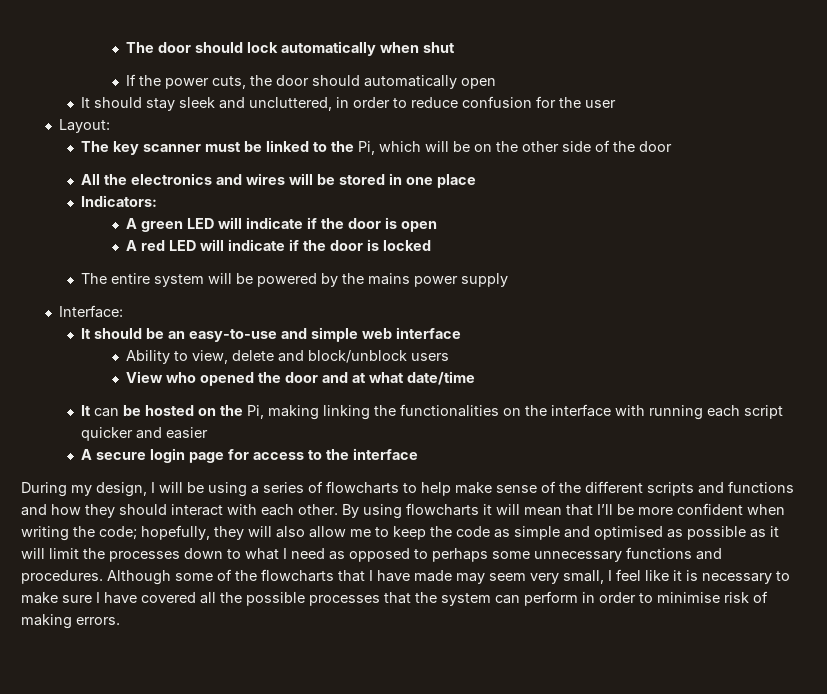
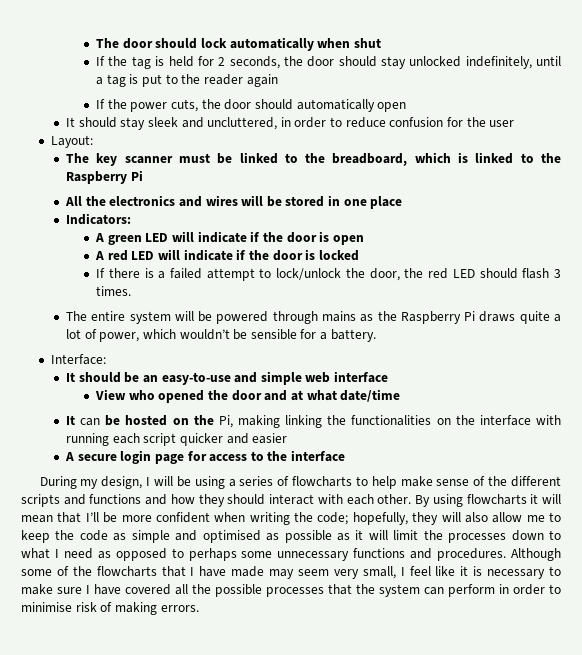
(455, 47) none -> [96,56,561,69] [96,74,278,87] // If the tag is held for 2 seconds, the door should stay unlocked indefinitely, until a tag is put to the reader again
[358,140,673,155] Pi, which will be on the other side of the door -> [332,152,561,166] [65,170,143,184] breadboard, which is linked to the Raspberry Pi
(431, 245) none -> [96,268,561,281] [96,286,132,296] // If there is a failed attempt to lock/unlock the door, the red LED should flash 3 times.
[321,273,509,287] by the mains power supply -> [272,311,561,324] [65,329,376,342] through mains as the Raspberry Pi draws quite a lot of power, which wouldn’t be sensible for a battery.
[125,350,449,364] // Ability to view, delete and block/unblock users -> (389, 377) none

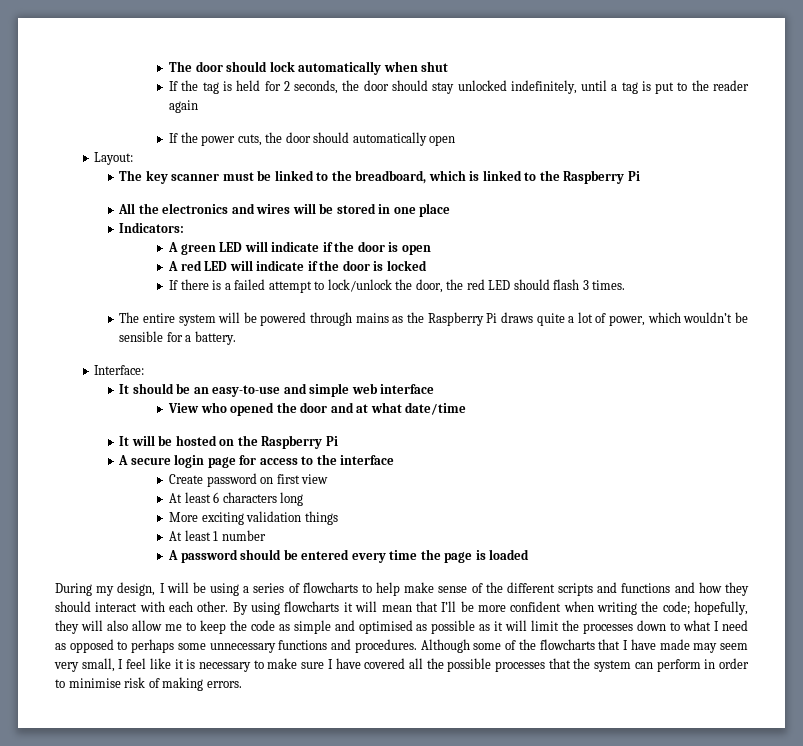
[65,117,515,130] // It should stay sleek and uncluttered, in order to reduce confusion for the user -> (456, 140) none
[80,418,101,426] can -> [131,435,155,446] will
[218,415,561,428] [65,433,288,446] Pi, making linking the functionalities on the interface with running each script quicker and easier -> [261,435,338,449] Raspberry Pi
(346, 456) none -> [169,473,329,487] [169,492,304,506] [169,511,338,525] [169,530,266,541] [168,549,530,563] // Create password on first view // At least 6 characters long // More exciting validation things // At least 1 number // A password should be entered every time the page is loaded

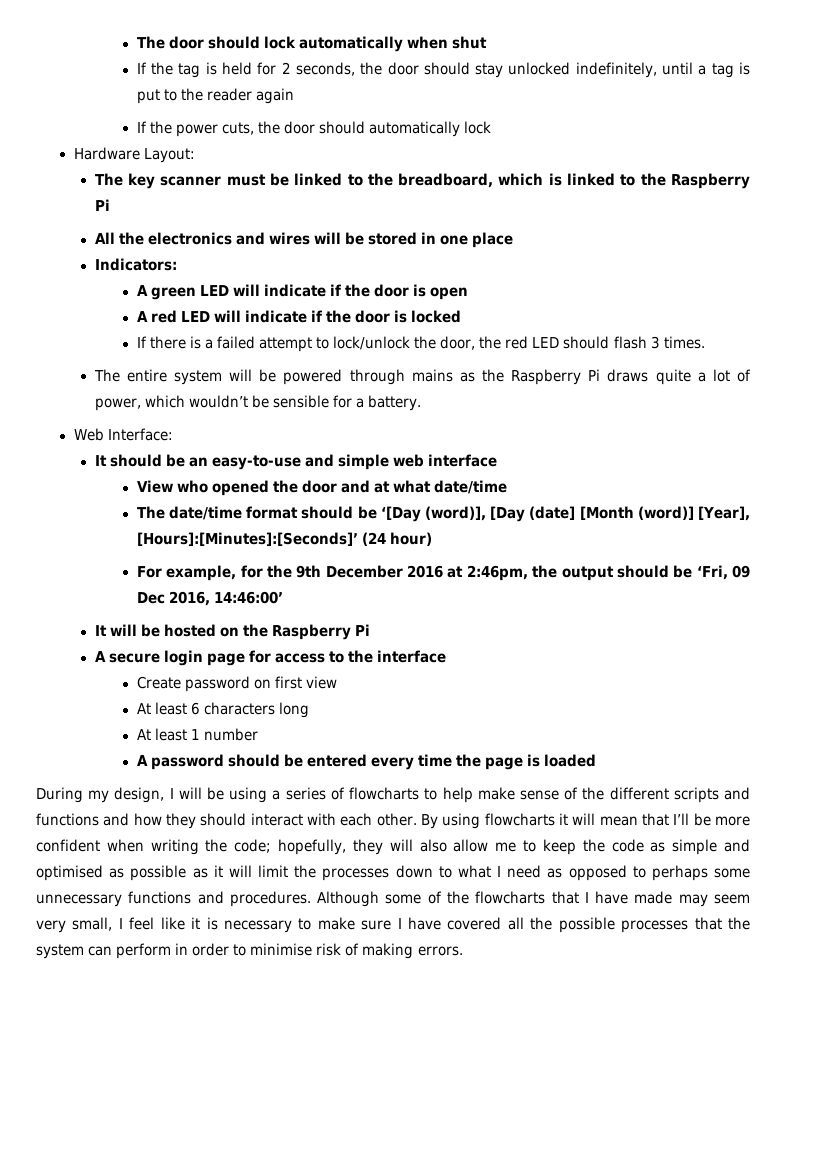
[429,135,456,146] open // -> [464,121,492,134] [73,147,140,160] lock // Hardware
(236, 338) none -> [73,428,104,441] Web
(467, 408) none -> [136,506,751,522] [136,532,432,546] [136,565,750,581] [136,591,283,606] // The date/time format should be ‘[Day (word)], [Day (date] [Month (word)] [Year], [Hours]:[Minutes]:[Seconds]’ (24 hour) // For example, for the 9th December 2016 at 2:46pm, the output should be ‘Fri, 09 Dec 2016, 14:46:00’
[169,511,338,525] // More exciting validation things -> (310, 710) none

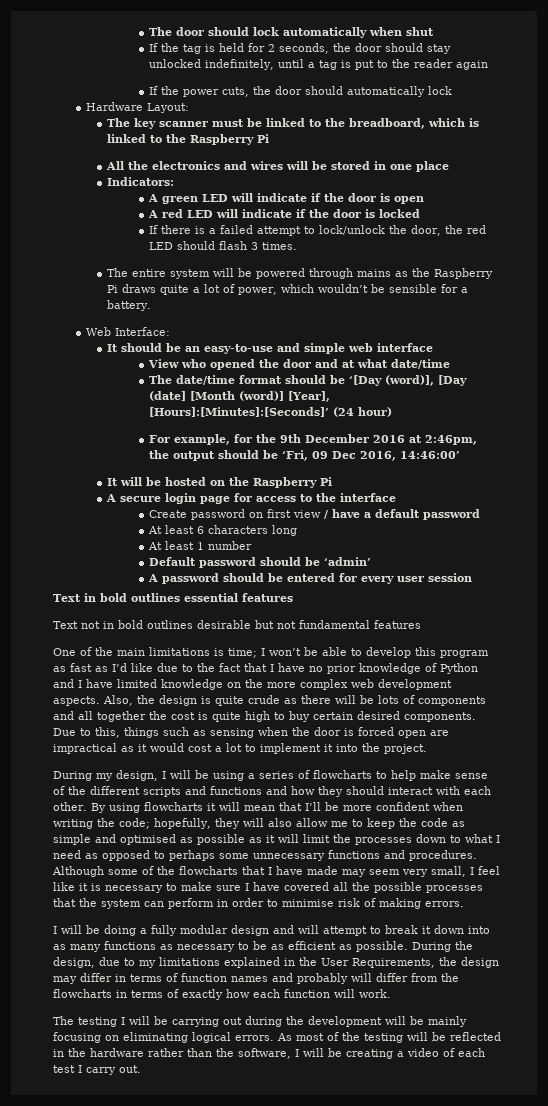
(338, 682) none -> [324,509,481,520] / have a default password
(258, 734) none -> [149,557,372,568] // Default password should be ‘admin’
[371,754,597,770] every time the page is loaded -> [339,573,473,584] [53,593,293,602] [53,620,421,629] [53,647,489,658] [53,663,478,674] [53,679,452,690] [53,695,486,706] [53,711,476,722] [53,727,449,738] [53,743,427,754] for every user session // Text in bold outlines essential features // Text not in bold outlines desirable but not fundamental features // One of the main limitations is time; I won’t be able to develop this program as fast as I’d like due to the fact that I have no prior knowledge of Python and I have limited knowledge on the more complex web development aspects. Also, the design is quite crude as there will be lots of components and all together the cost is quite high to buy certain desired components. Due to this, things such as sensing when the door is forced open are impractical as it would cost a lot to implement it into the project.
(463, 951) none -> [53,925,490,936] [53,941,473,952] [53,957,499,968] [53,973,459,984] [53,989,391,1000] [53,1016,467,1027] [53,1032,501,1043] [53,1048,485,1059] [53,1065,141,1075] // I will be doing a fully modular design and will attempt to break it down into as many functions as necessary to be as efficient as possible. During the design, due to my limitations explained in the User Requirements, the design may differ in terms of function names and probably will differ from the flowcharts in terms of exactly how each function will work. // The testing I will be carrying out during the development will be mainly focusing on eliminating logical errors. As most of the testing will be reflected in the hardware rather than the software, I will be creating a video of each test I carry out.

